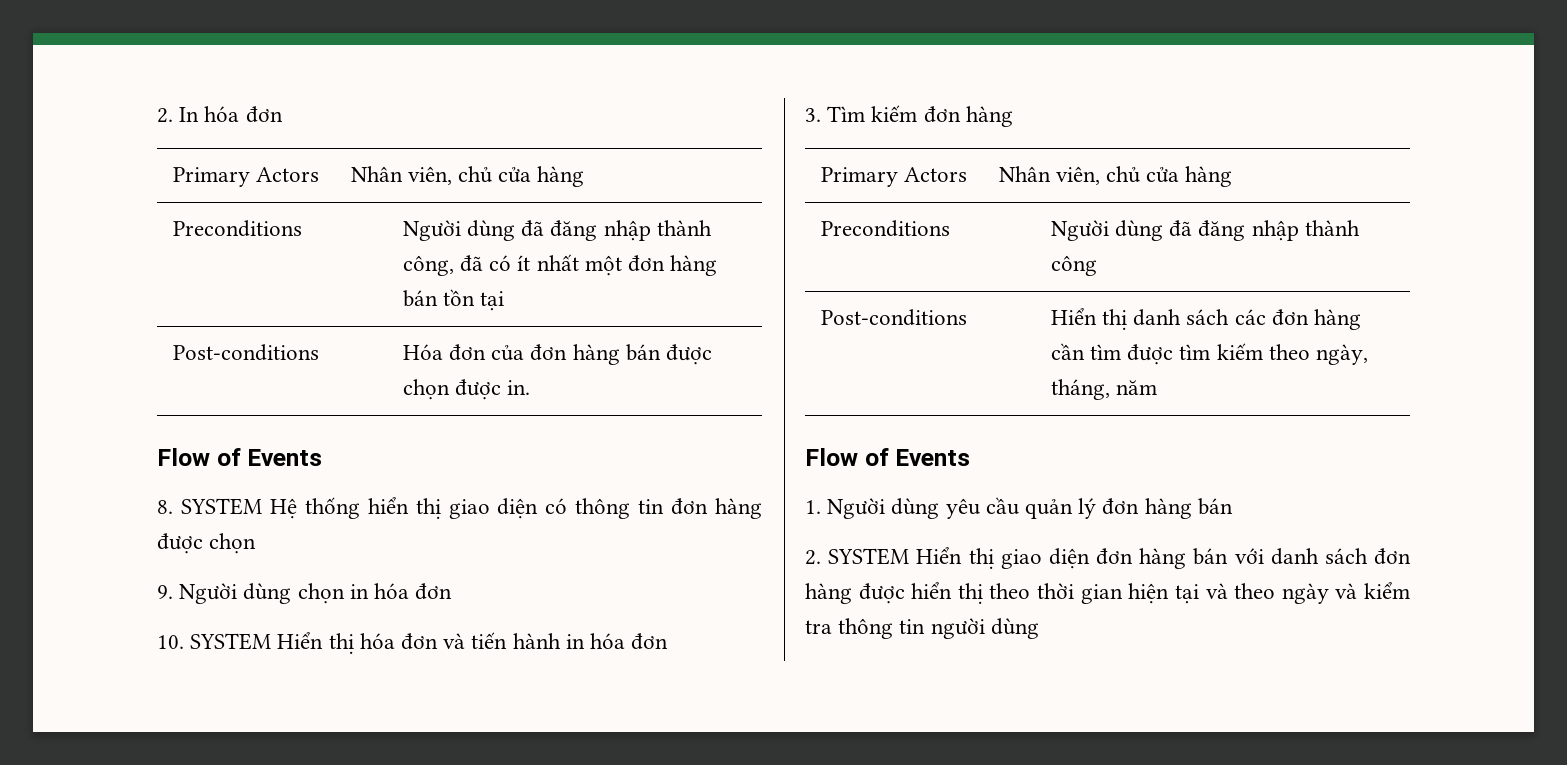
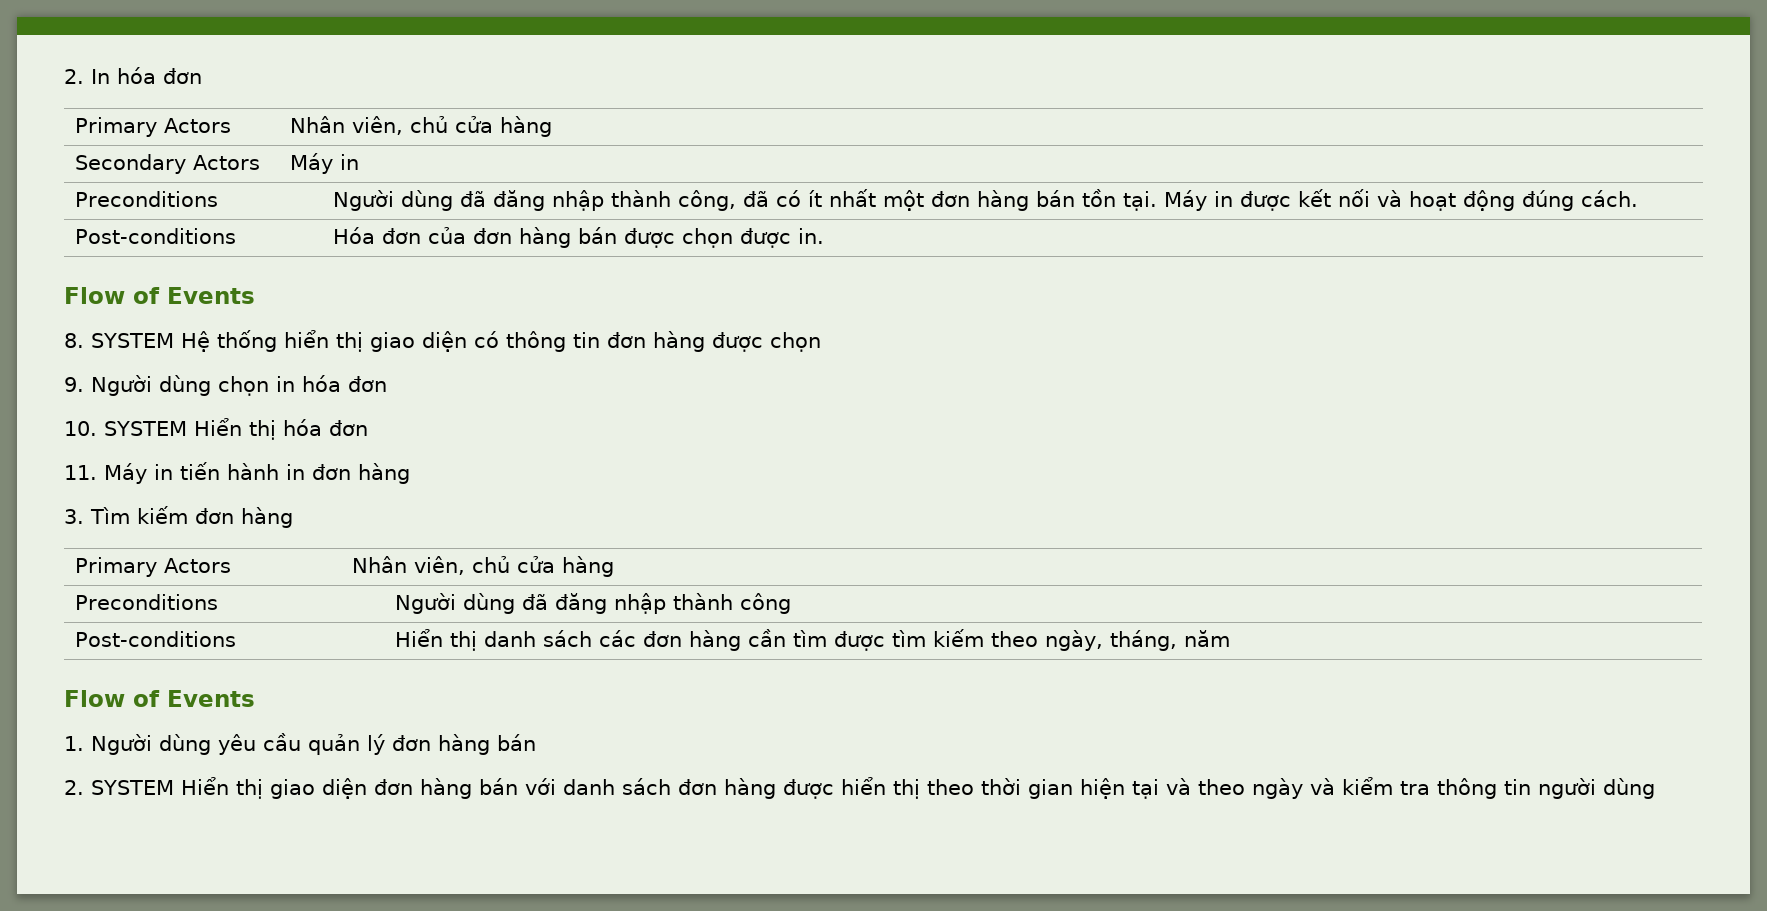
(585, 176) none -> [75,154,261,174] [290,153,360,174] // Secondary Actors | Máy in
[480,291,505,311] tại -> [1123,189,1639,211] tại. Máy in được kết nối và hoạt động đúng cách.
[443,633,466,649] và -> [64,463,173,484] // 11. Máy in
[590,633,669,650] hóa đơn -> [312,463,410,484] đơn hàng

